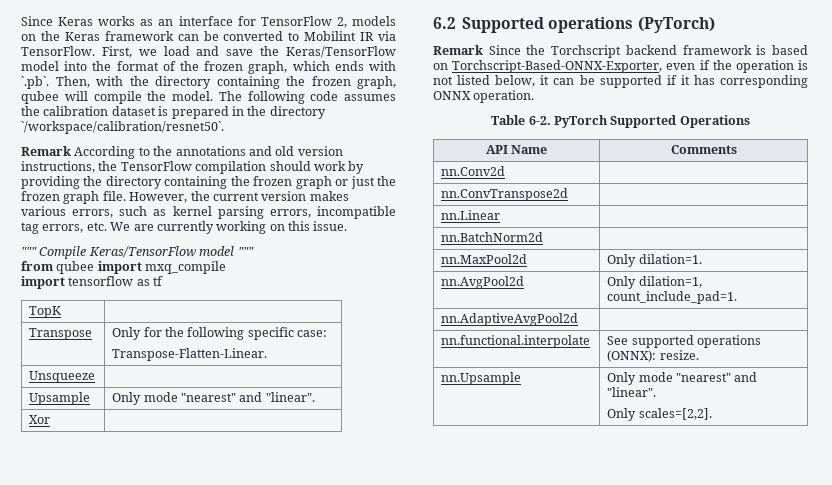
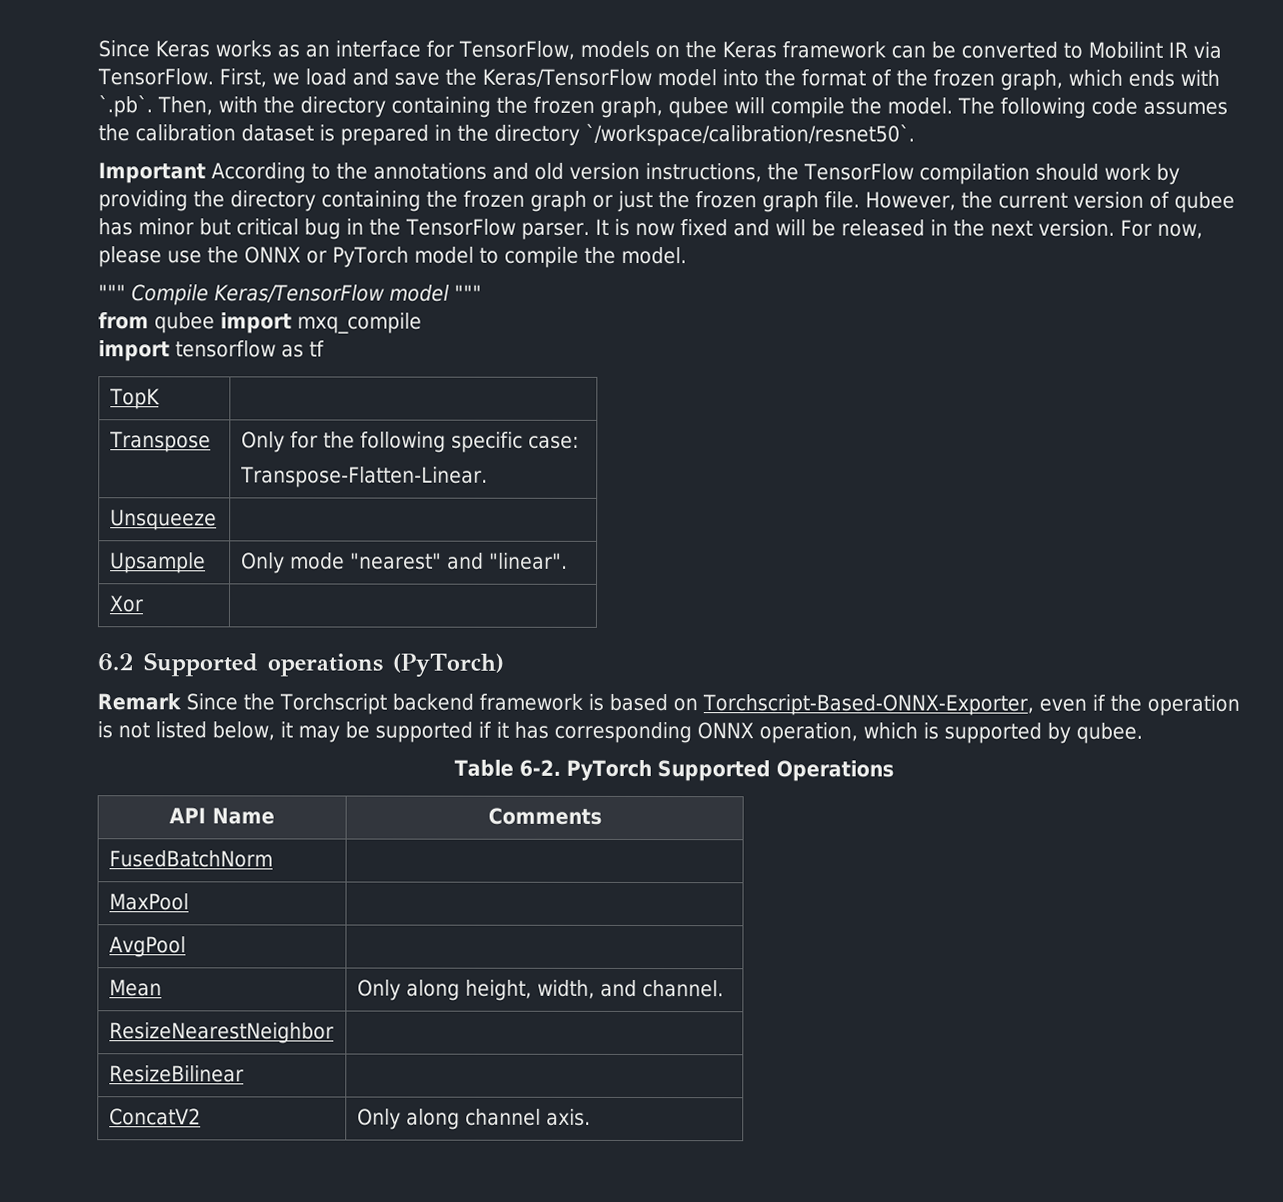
[260,16,347,28] TensorFlow 2, -> [457,40,575,60] TensorFlow,
[21,146,71,156] Remark -> [98,162,206,184] Important
[309,191,349,201] [21,206,396,219] [21,221,348,234] makes various errors, such as kernel parsing errors, incompatible tag errors, etc. We are currently working on this issue. -> [1149,191,1235,213] [98,218,1203,240] [98,246,687,268] of qubee has minor but critical bug in the TensorFlow parser. It is now fixed and will be released in the next version. For now, please use the ONNX or PyTorch model to compile the model.
[553,78,575,85] can -> [298,725,340,743] may
[473,90,535,103] operation. -> [759,722,1143,744] operation, which is supported by qubee.
[441,166,506,176] [441,188,569,201] [441,210,501,220] [441,232,544,242] [441,254,528,264] [607,254,702,267] [441,276,525,289] [607,276,702,289] [607,291,738,304] [441,313,579,326] [441,335,591,348] [607,335,761,348] [607,350,699,362] [441,372,522,385] [607,372,758,385] [607,387,657,397] [607,408,712,421] nn.Conv2d | // nn.ConvTranspose2d | // nn.Linear | // nn.BatchNorm2d | // nn.MaxPool2d | Only dilation=1. // nn.AvgPool2d | Only dilation=1, count_include_pad=1. // nn.AdaptiveAvgPool2d | // nn.functional.interpolate | See supported operations (ONNX): resize. // nn.Upsample | Only mode "nearest" and "linear". // Only scales=[2,2]. -> [109,850,274,868] [109,893,190,911] [109,936,187,958] [109,979,163,997] [357,979,725,1001] [109,1022,335,1044] [109,1065,245,1083] [109,1108,202,1126] [357,1108,592,1130] FusedBatchNorm | // MaxPool | // AvgPool | // Mean | Only along height, width, and channel. // ResizeNearestNeighbor | // ResizeBilinear | // ConcatV2 | Only along channel axis.

